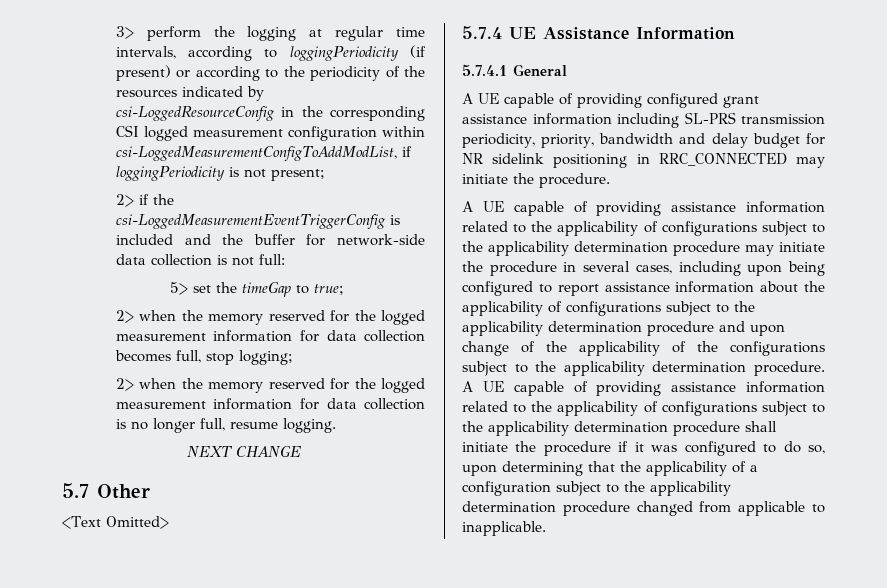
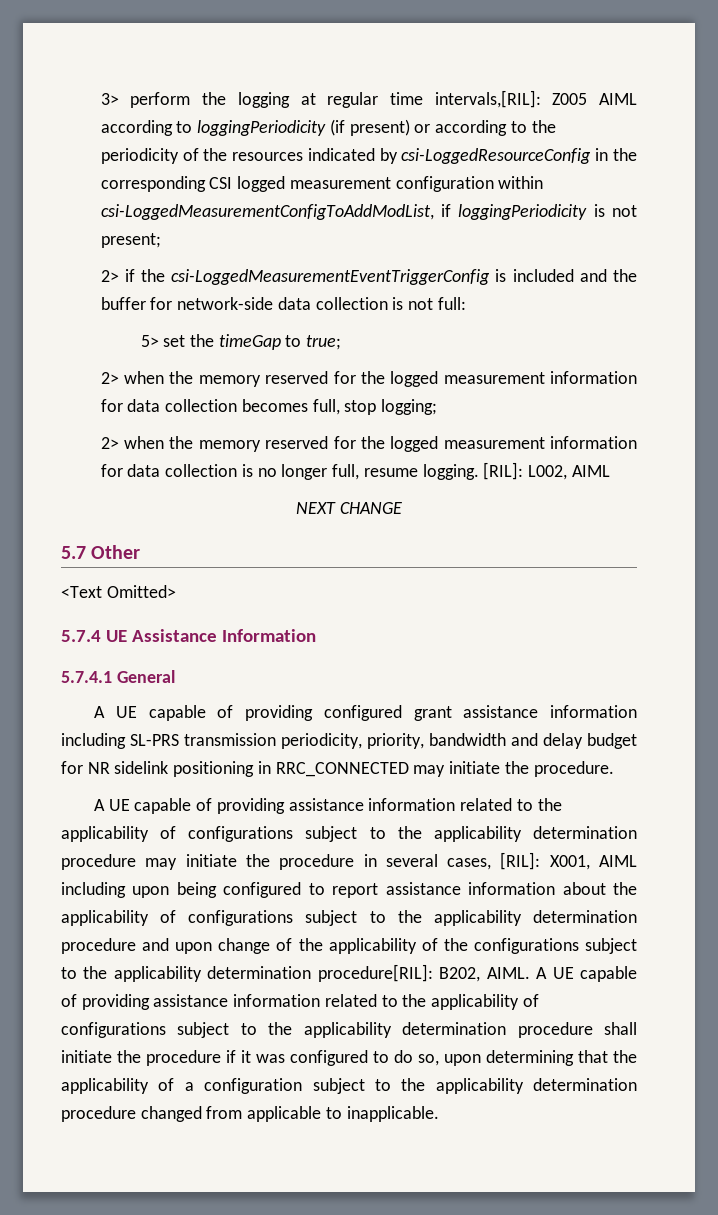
[115,46,176,59] intervals, -> [434,90,637,108] intervals,[RIL]: Z005 AIML
(336, 425) none -> [483,462,610,480] [RIL]: L002, AIML
(672, 269) none -> [500,852,637,870] [RIL]: X001, AIML
[754,361,825,376] procedure. -> [317,964,530,982] procedure[RIL]: B202, AIML.

